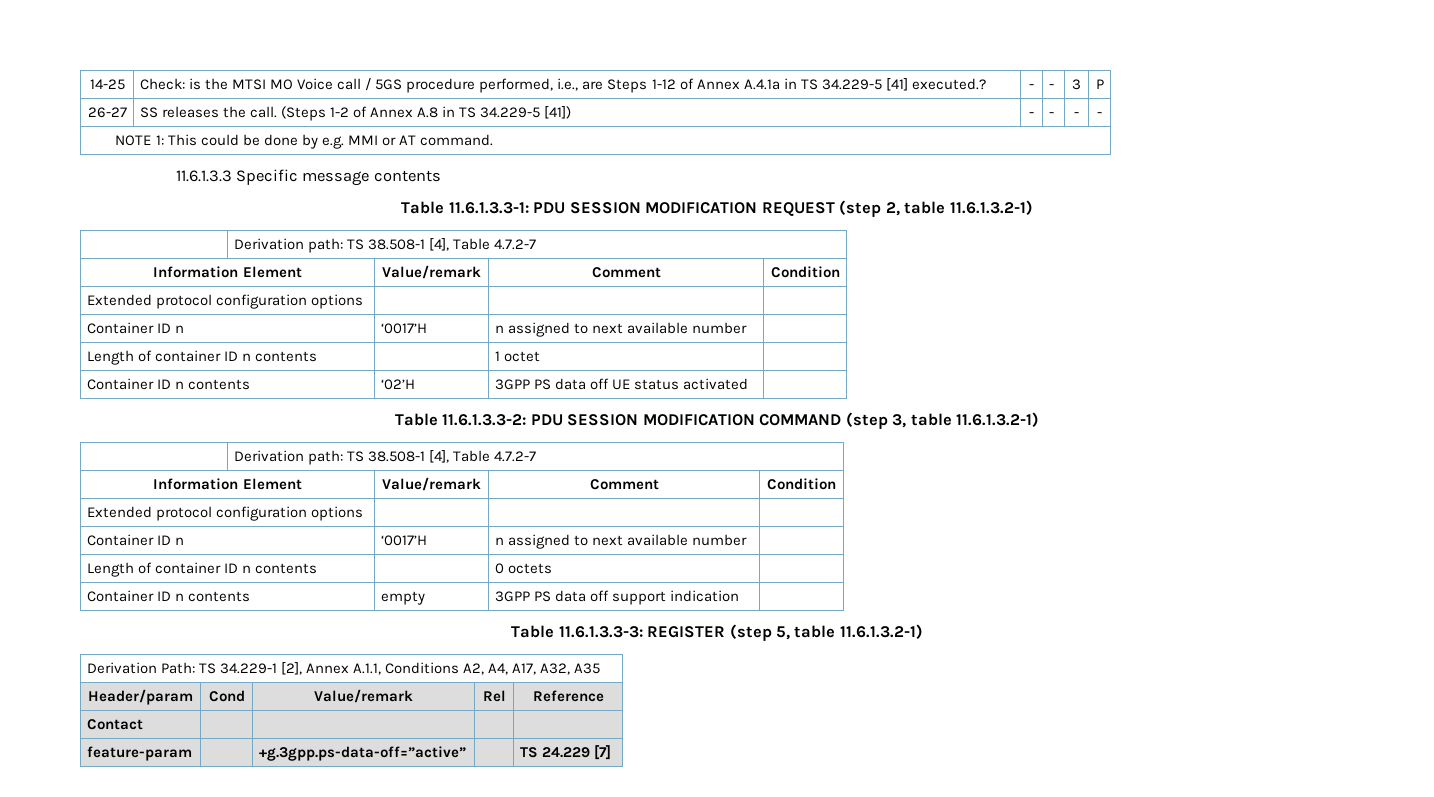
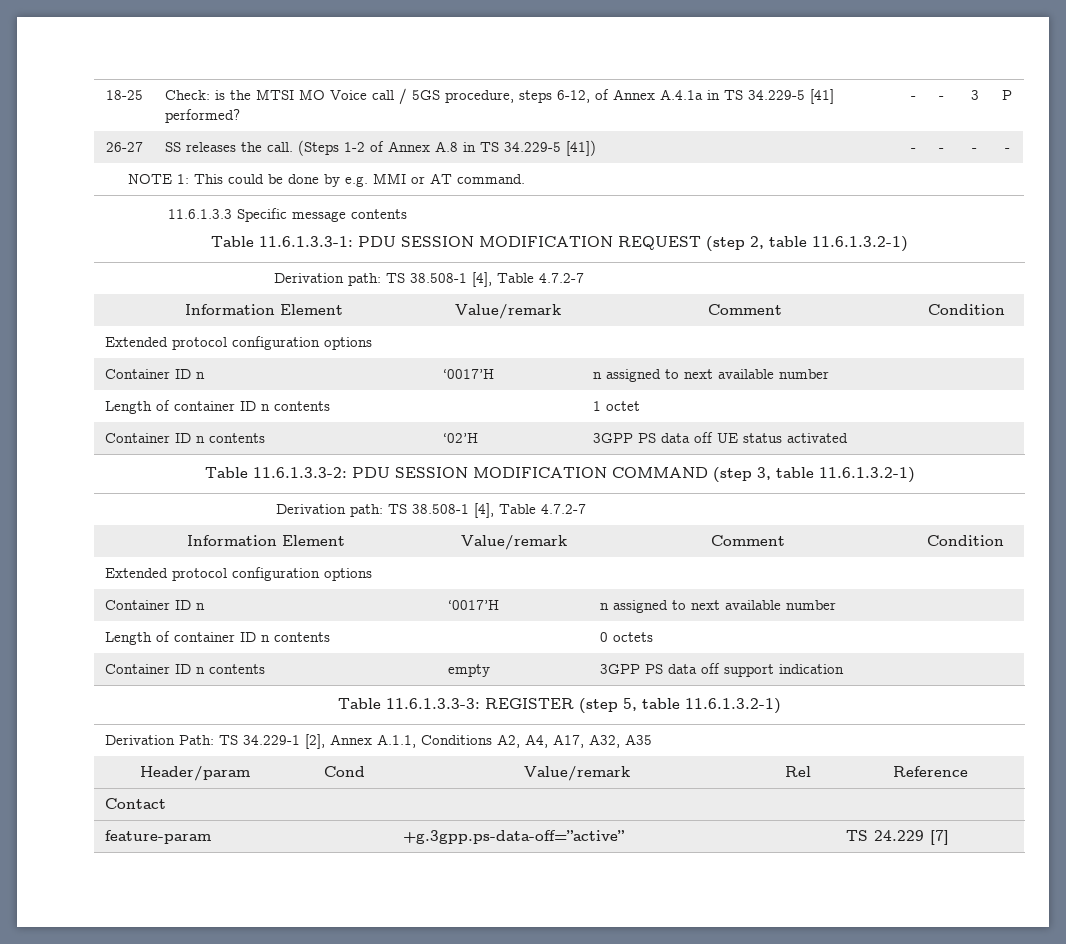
[89,79,125,90] 14-25 -> [106,90,143,100] 18-25
[406,78,676,93] procedure performed, i.e., are Steps 1-12 -> [445,90,591,103] procedure, steps 6-12,
[911,78,986,90] executed.? -> [165,109,241,123] performed?

